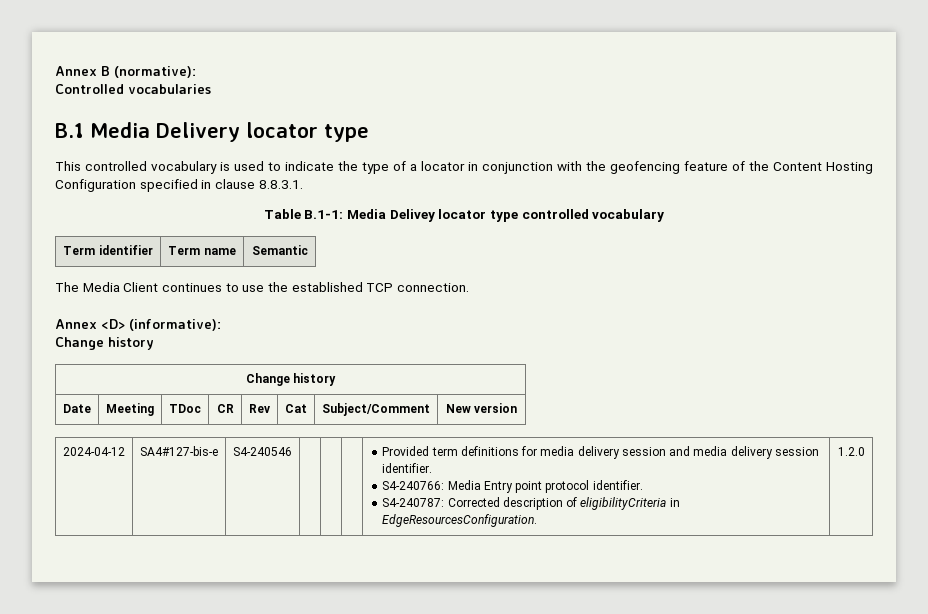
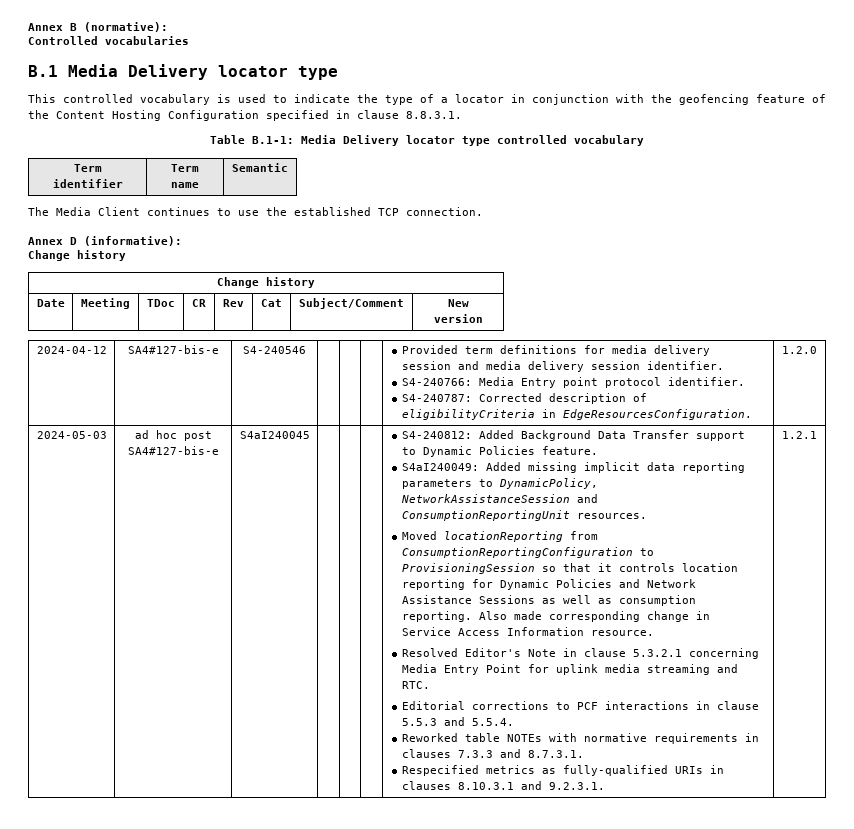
[389,209,435,222] Delivey -> [343,135,399,146] Delivery
[101,319,125,329] <D> -> [70,237,77,245] D
(865, 451) none -> [36,431,107,439] [134,430,212,441] [127,446,219,455] [239,431,310,439] [402,430,746,441] [402,446,599,457] [402,462,746,473] [402,478,599,489] [401,494,599,503] [402,510,648,521] [402,531,599,542] [402,547,655,558] [402,563,739,574] [402,579,697,590] [402,595,697,606] [402,611,711,622] [402,627,655,636] [402,648,760,659] [402,664,739,675] [402,681,431,689] [402,701,760,710] [402,717,515,726] [402,733,760,744] [402,749,585,758] [402,765,725,776] [402,781,606,790] [782,431,817,439] // 2024-05-03 | ad hoc post SA4#127-bis-e | S4aI240045 | | | | S4-240812: Added Background Data Transfer support to Dynamic Policies feature. // S4aI240049: Added missing implicit data reporting parameters to DynamicPolicy, NetworkAssistanceSession and ConsumptionReportingUnit resources. // Moved locationReporting from ConsumptionReportingConfiguration to ProvisioningSession so that it controls location reporting for Dynamic Policies and Network Assistance Sessions as well as consumption reporting. Also made corresponding change in Service Access Information resource. // Resolved Editor's Note in clause 5.3.2.1 concerning Media Entry Point for uplink media streaming and RTC. // Editorial corrections to PCF interactions in clause 5.5.3 and 5.5.4. // Reworked table NOTEs with normative requirements in clauses 7.3.3 and 8.7.3.1. // Respecified metrics as fully-qualified URIs in clauses 8.10.3.1 and 9.2.3.1. | 1.2.1

